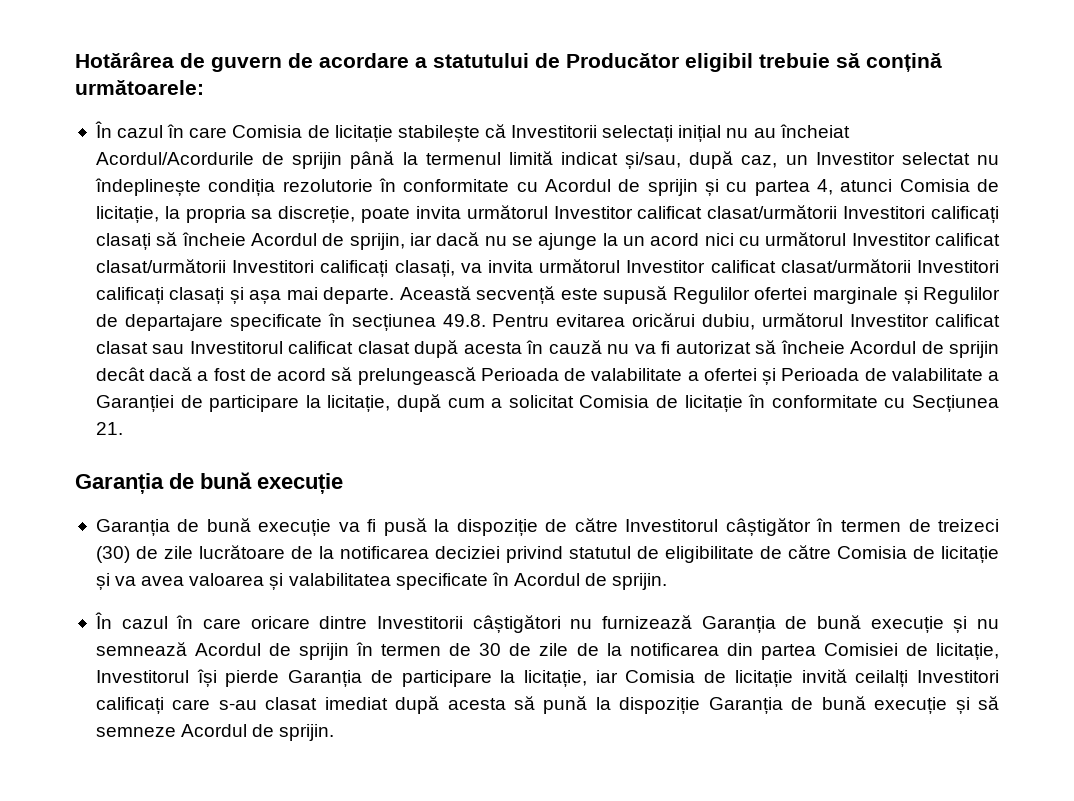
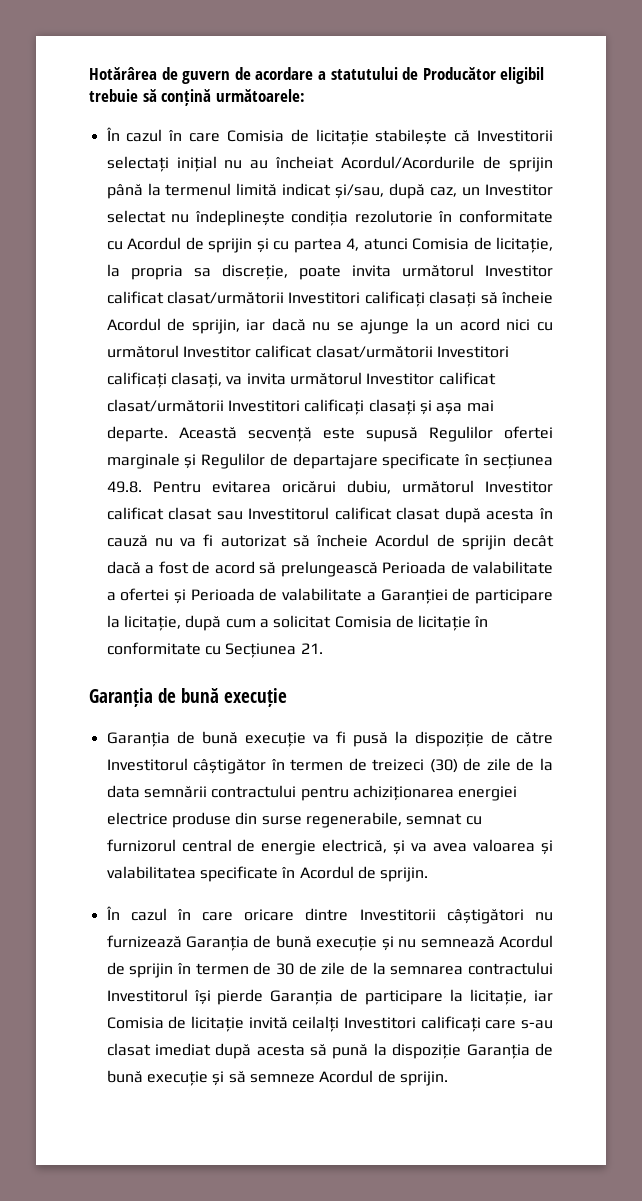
[198,545,1000,563] lucrătoare de la notificarea deciziei privind statutul de eligibilitate de către Comisia de licitație -> [516,758,554,771] [106,785,518,801] [106,812,482,828] [106,839,388,855] de la data semnării contractului pentru achiziţionarea energiei electrice produse din surse regenerabile, semnat cu furnizorul central de energie electrică,
[629,643,1000,660] notificarea din partea Comisiei de licitație, -> [390,962,554,975] semnarea contractului

